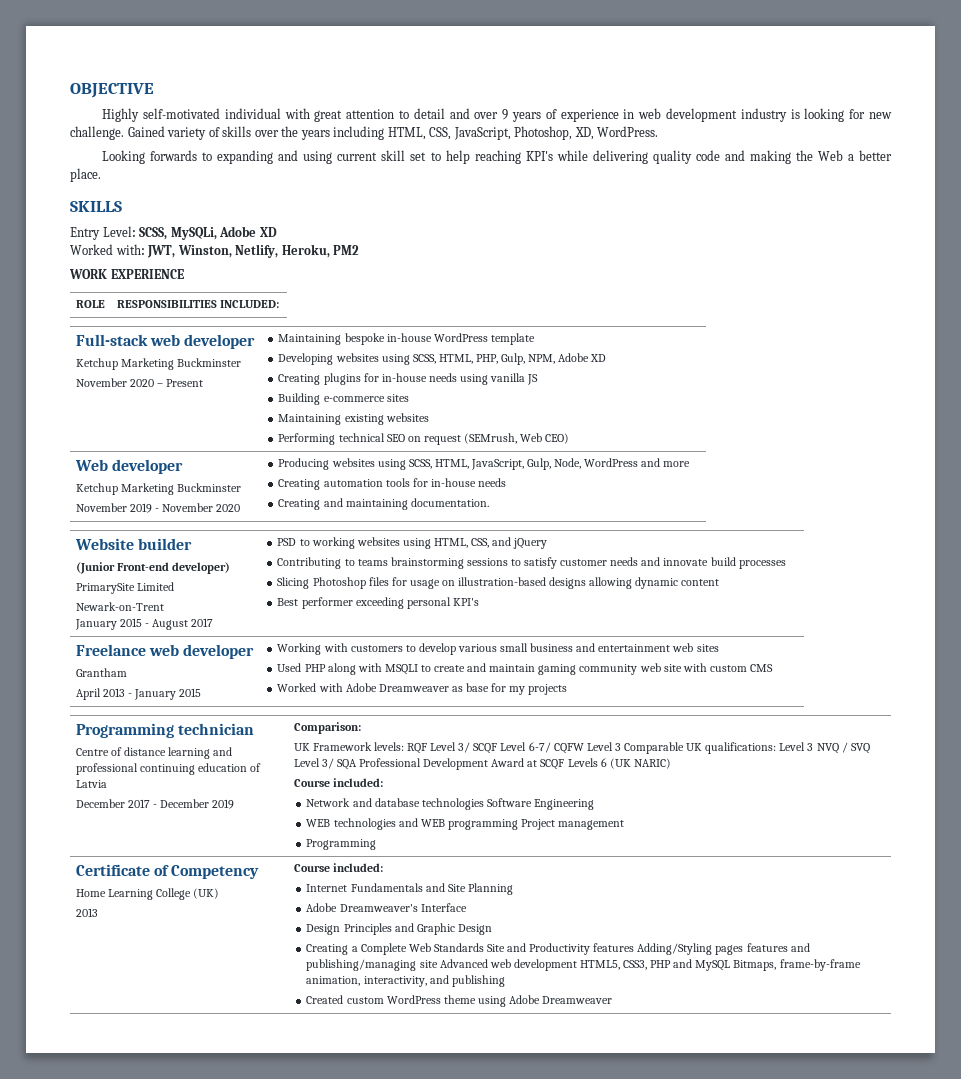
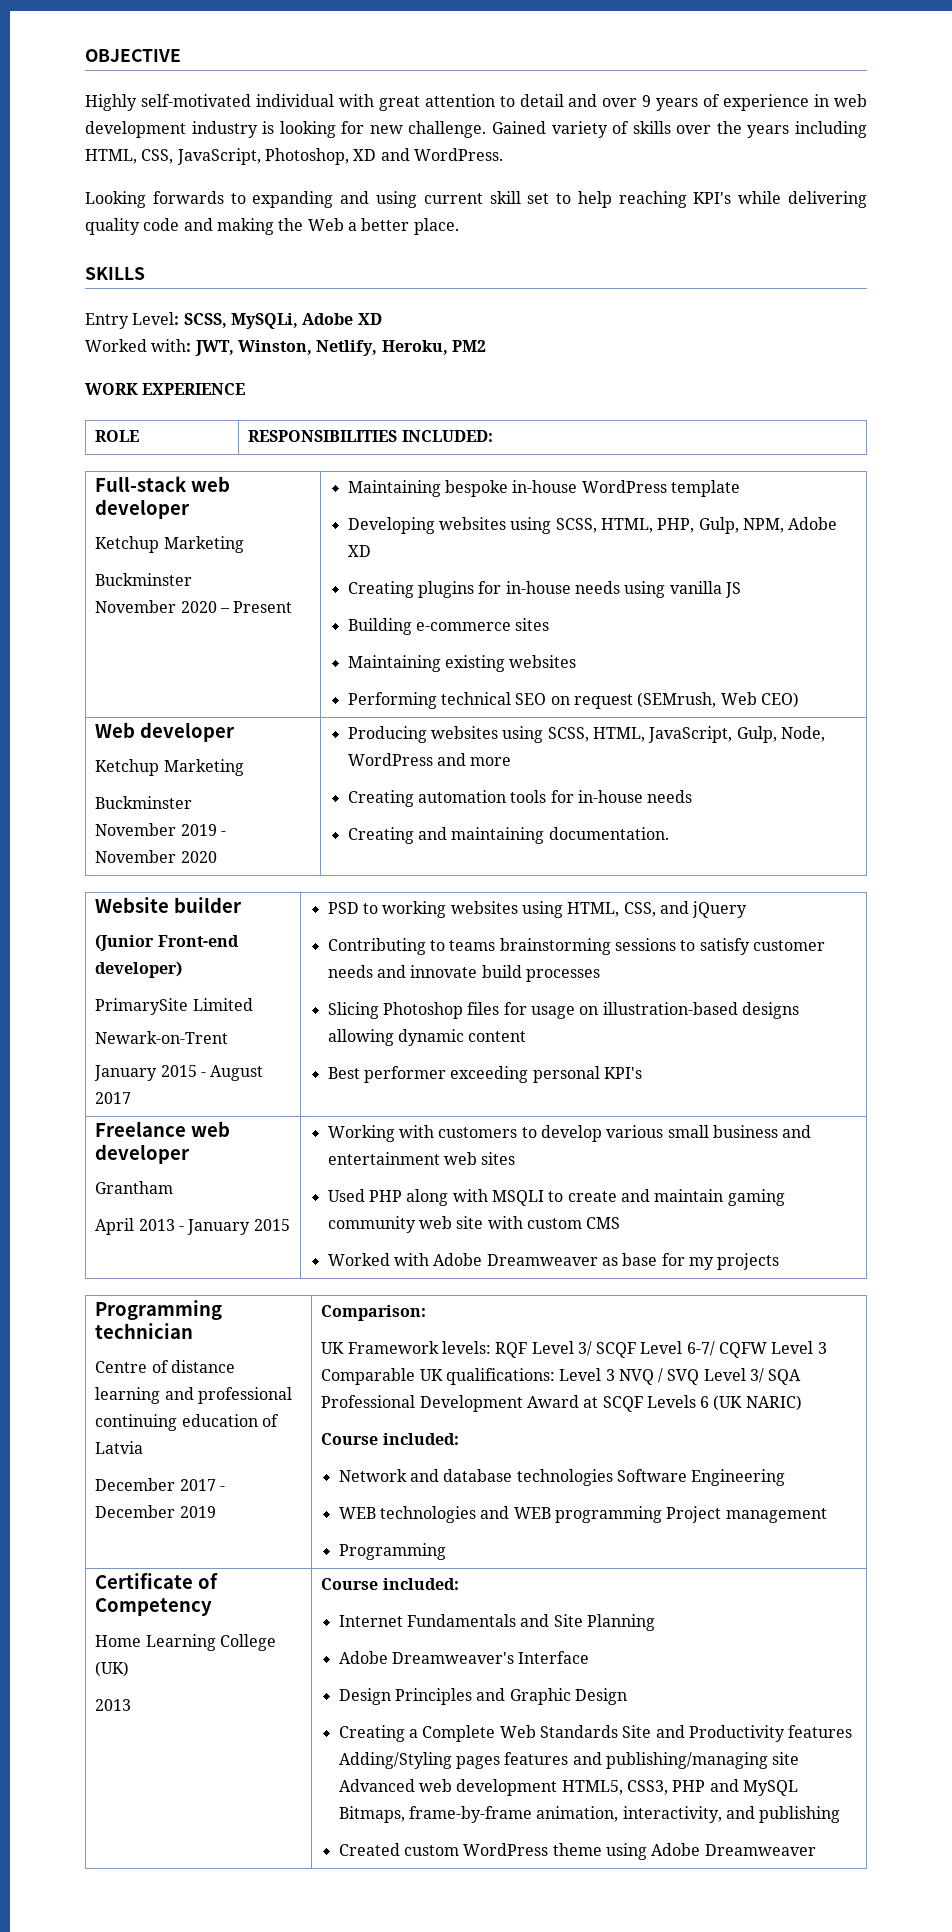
[574,127,594,140] XD, -> [353,148,410,161] XD and
(174, 364) none -> (244, 544) //
(174, 489) none -> (244, 767) //

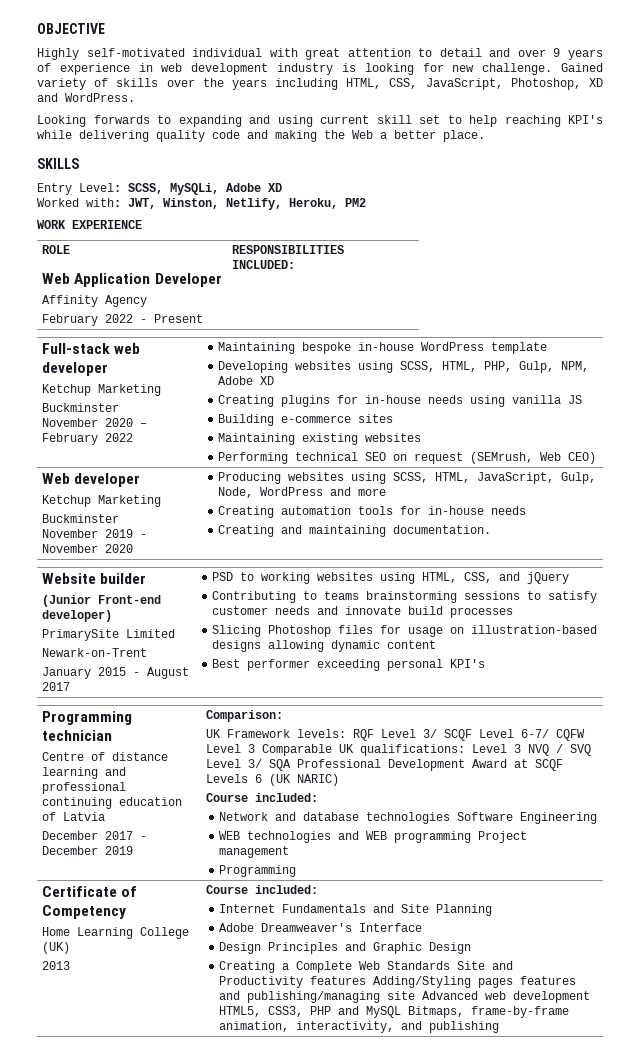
(140, 436) none -> [42,273,222,287] [42,295,148,307] [42,314,204,326] // Web Application Developer // Affinity Agency // February 2022 - Present
[233,601,293,613] Present -> [42,433,134,445] February 2022
[95,1121,231,1137] [95,1144,191,1164] [95,1181,174,1194] [95,1218,290,1235] [327,1125,812,1142] [327,1152,516,1165] [327,1189,785,1206] [327,1216,621,1233] [327,1253,780,1270] // Freelance web developer // Grantham // April 2013 - January 2015 | Working with customers to develop various small business and entertainment web sites // Used PHP along with MSQLI to create and maintain gaming community web site with custom CMS // Worked with Adobe Dreamweaver as base for my projects -> (486, 663) none
[338,1843,816,1860] // Created custom WordPress theme using Adobe Dreamweaver -> (500, 1027) none

